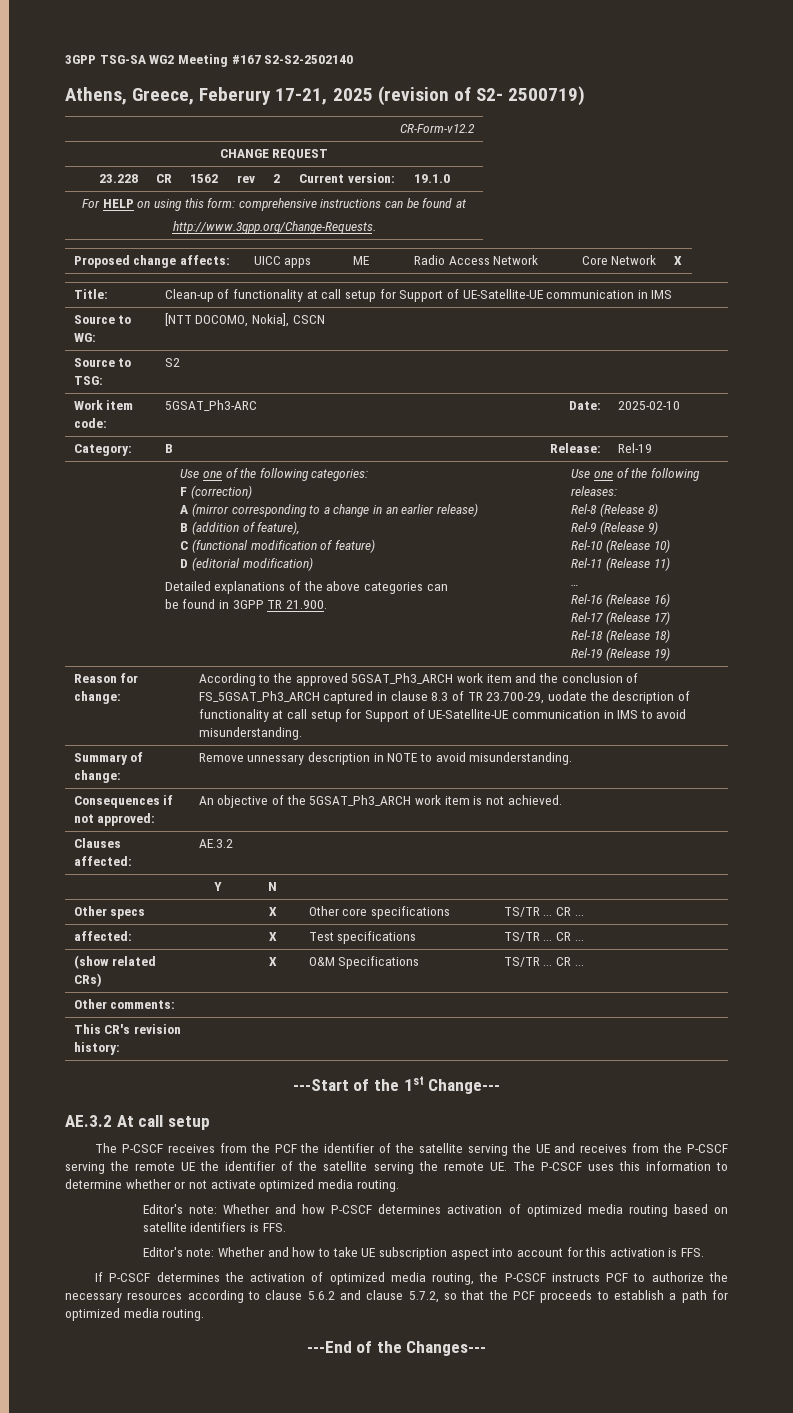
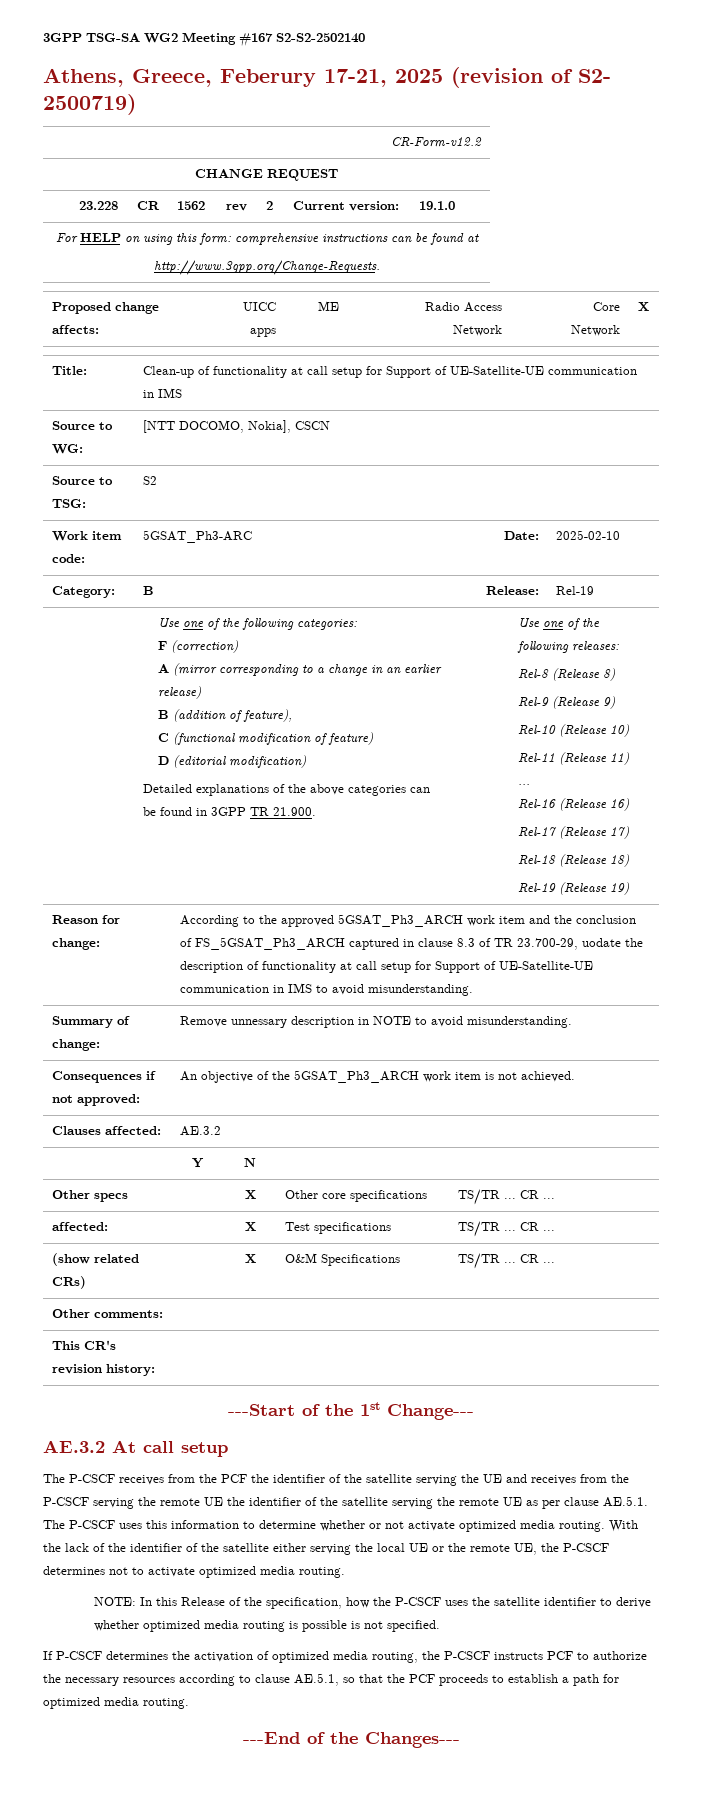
[489,1162,507,1171] UE. -> [503,1496,648,1509] UE as per clause AE.5.1.
[142,1204,729,1217] [142,1222,286,1232] [142,1247,705,1260] // Editor's note: Whether and how P-CSCF determines activation of optimized media routing based on satellite identifiers is FFS. // Editor's note: Whether and how to take UE subscription aspect into account for this activation is FFS. -> [609,1520,638,1532] [43,1543,609,1555] [43,1566,345,1578] [93,1597,651,1609] [93,1620,440,1632] With the lack of the identifier of the satellite either serving the local UE or the remote UE, the P-CSCF determines not to activate optimized media routing. // NOTE: In this Release of the specification, how the P-CSCF uses the satellite identifier to derive whether optimized media routing is possible is not specified.
[307,1290,439,1303] 5.6.2 and clause 5.7.2, -> [294,1673,339,1686] AE.5.1,

